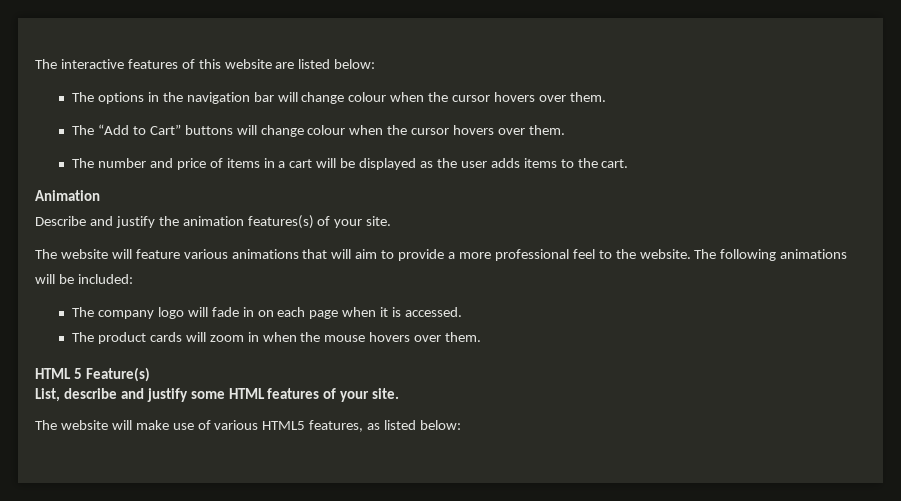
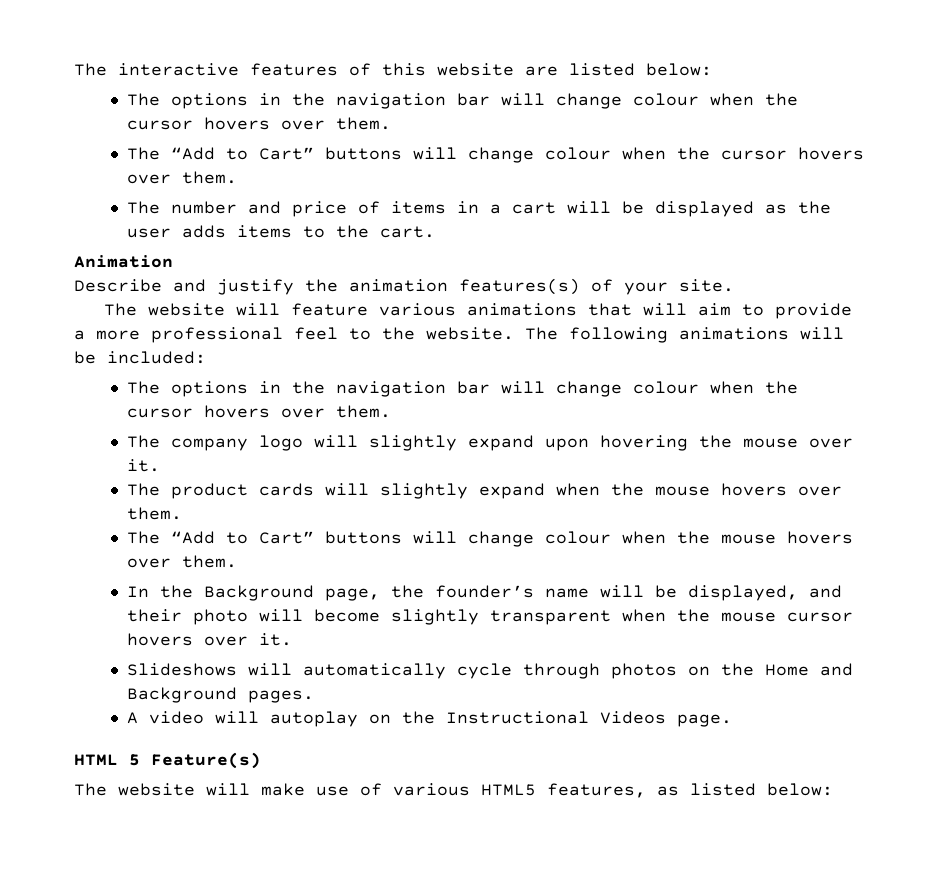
[97,307,463,319] company logo will fade in on each page when it is accessed. -> [171,381,799,397] [127,405,392,418] [127,435,854,451] [127,459,161,472] options in the navigation bar will change colour when the cursor hovers over them. // The company logo will slightly expand upon hovering the mouse over it.
[209,332,482,342] [35,367,150,382] [35,388,400,402] zoom in when the mouse hovers over them. // HTML 5 Feature(s) // List, describe and justify some HTML features of your site. -> [380,483,843,499] [127,507,183,520] [127,531,854,547] [127,555,238,568] [127,585,843,601] [127,609,854,625] [127,633,293,646] [127,663,854,679] [127,687,315,703] [127,711,733,727] [74,752,261,769] slightly expand when the mouse hovers over them. // The “Add to Cart” buttons will change colour when the mouse hovers over them. // In the Background page, the founder’s name will be displayed, and their photo will become slightly transparent when the mouse cursor hovers over it. // Slideshows will automatically cycle through photos on the Home and Background pages. // A video will autoplay on the Instructional Videos page. // HTML 5 Feature(s)

